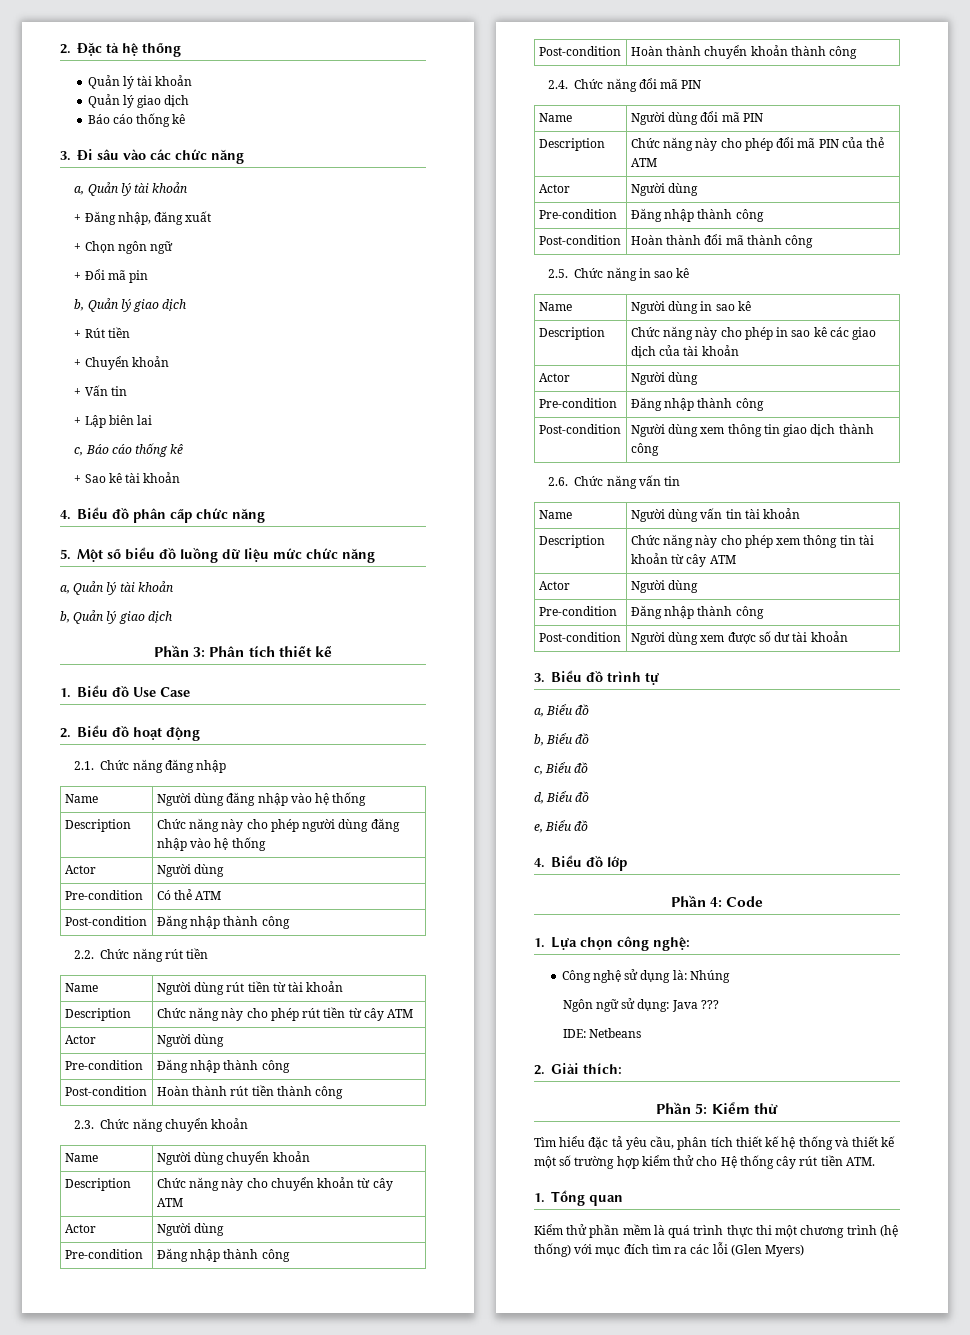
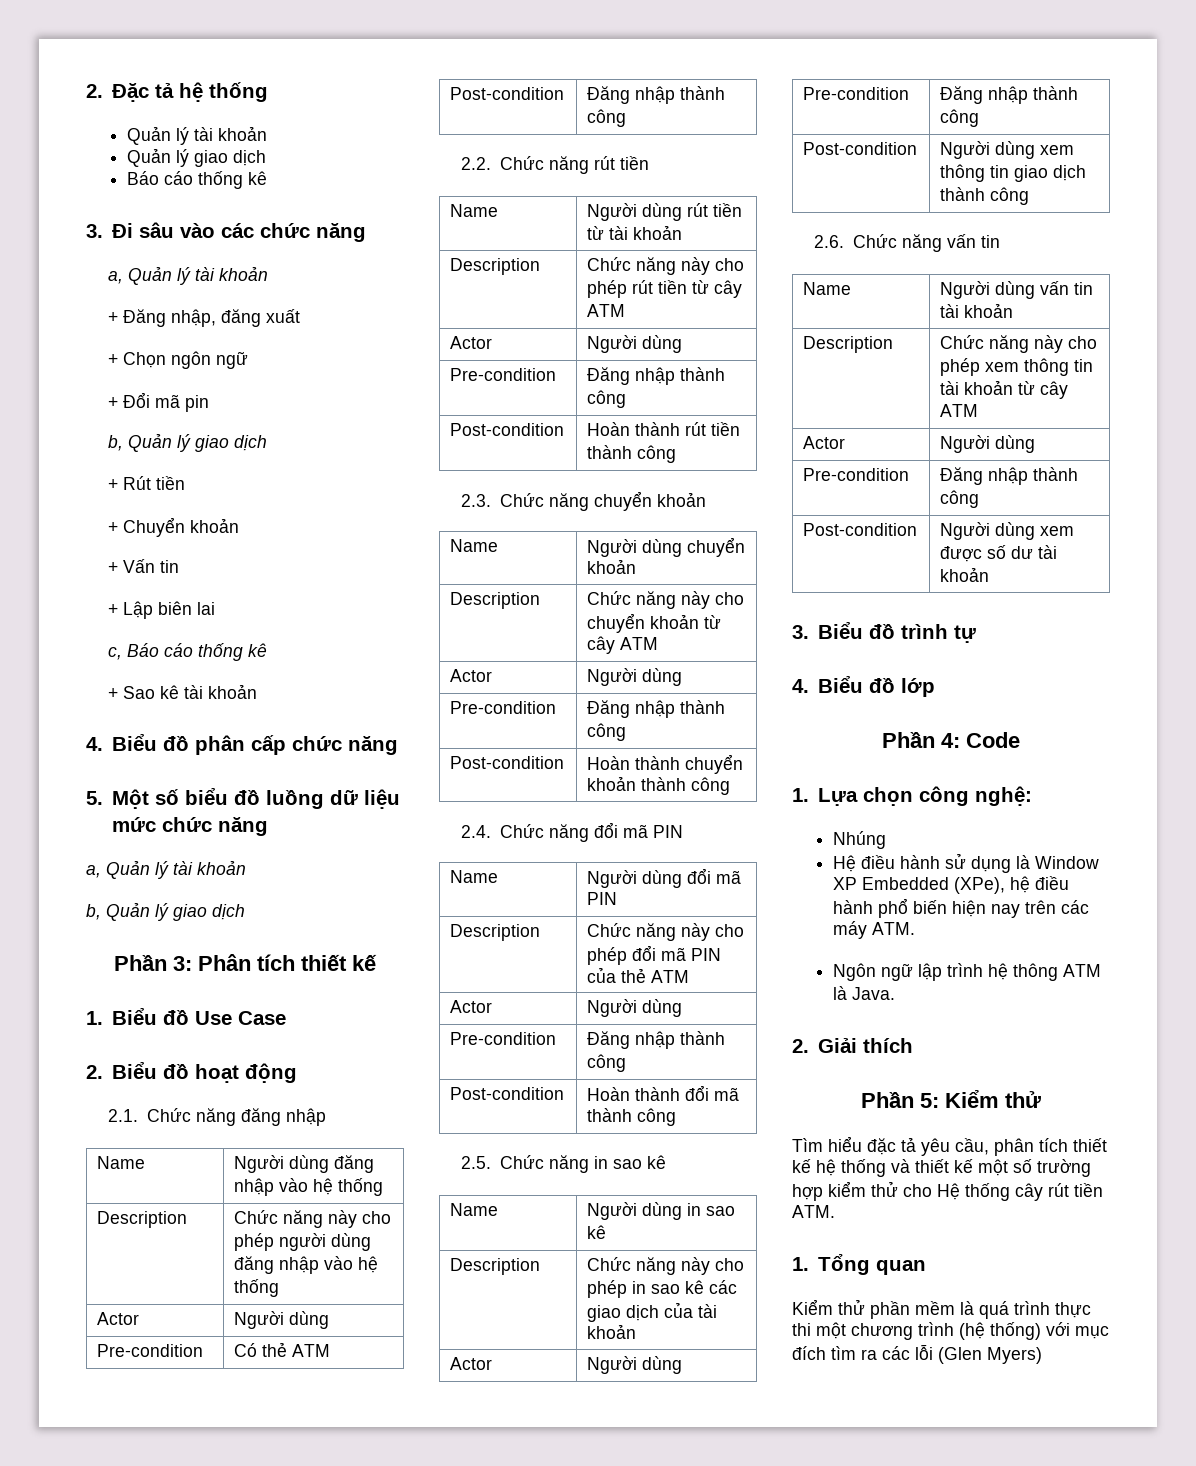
[534,704,590,717] [534,733,590,746] [534,762,589,775] [534,791,590,804] [534,820,589,833] // a, Biểu đồ // b, Biểu đồ // c, Biểu đồ // d, Biểu đồ // e, Biểu đồ -> (976, 634) none
[561,969,730,983] [562,998,719,1012] [562,1028,641,1038] Công nghệ sử dụng là: Nhúng // Ngôn ngữ sử dụng: Java ??? // IDE: Netbeans -> [833,831,887,849] [833,853,1100,873] [833,876,1070,894] [833,898,1090,918] [833,921,916,939] [833,963,1102,981] [833,986,896,1000] Nhúng // Hệ điều hành sử dụng là Window XP Embedded (XPe), hệ điều hành phổ biến hiện nay trên các máy ATM. // Ngôn ngữ lập trình hệ thông ATM là Java.
[583,1063,622,1074] thích: -> [862,1038,913,1053] thích

